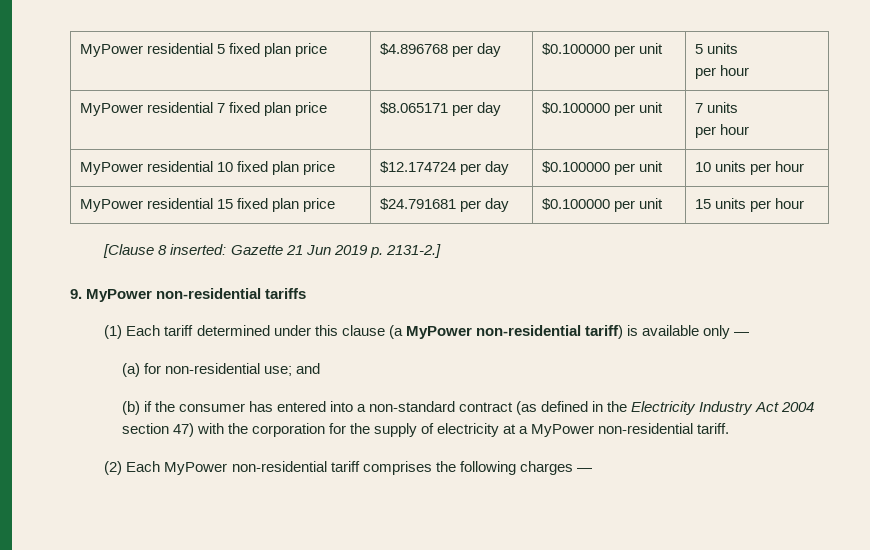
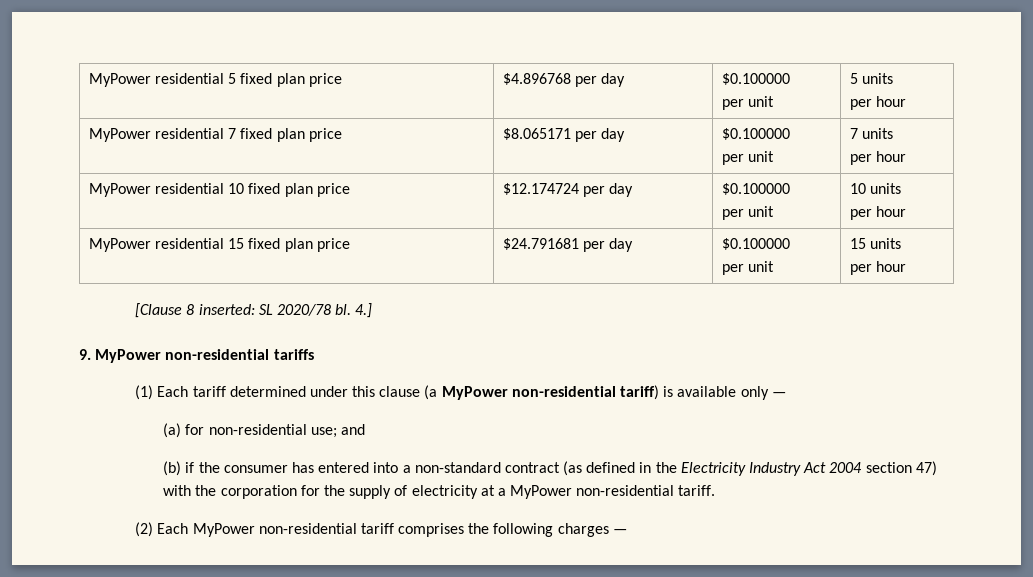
(610, 49) none -> (790, 79) //
(610, 108) none -> (790, 134) //
(610, 167) none -> (790, 189) //
(746, 166) none -> (902, 188) //
(610, 204) none -> (790, 244) //
(746, 203) none -> (902, 243) //
[230,244,441,258] Gazette 21 Jun 2019 p. 2131-2.] -> [258,303,373,318] SL 2020/78 bl. 4.]

